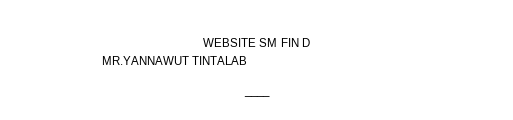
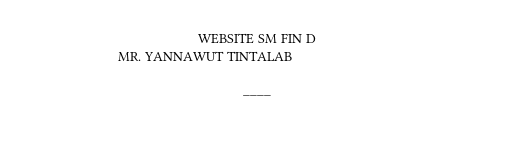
[101,56,189,65] MR.YANNAWUT -> [118,51,225,61] MR. YANNAWUT

